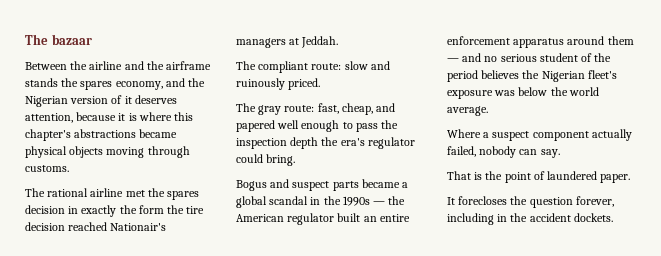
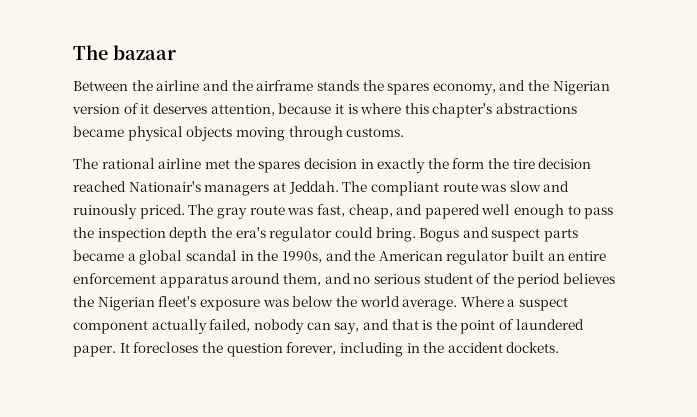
(339, 42) // -> (339, 187) none
[311,63,342,70] route: -> [442,182,507,192] route was
(321, 84) // -> (185, 211) none
[284,105,315,112] route: -> [249,205,314,215] route was
(296, 160) // -> (416, 234) none
[342,196,386,206] 1990s — -> [281,250,352,263] 1990s, and
[607,36,634,45] [447,58,459,62] them — -> [282,273,321,286] them,
(488, 111) // -> (458, 305) none
[540,149,560,158] [447,171,471,180] say. // That -> [334,319,419,334] say, and that
(631, 178) // -> (116, 351) none

